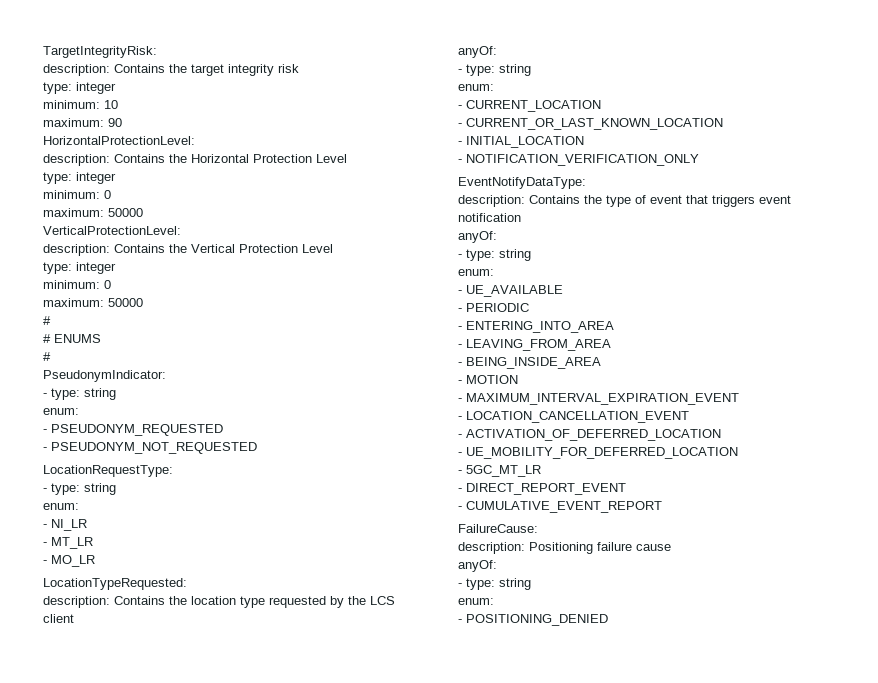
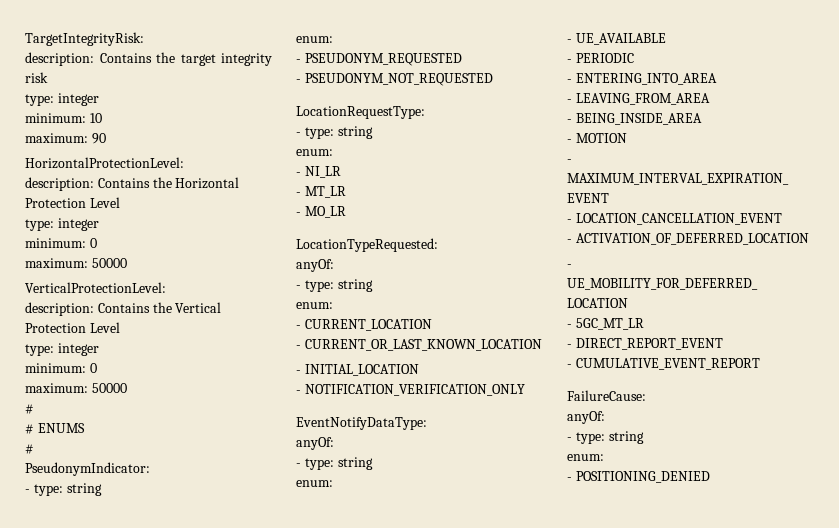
[43,596,395,608] [43,614,74,623] // description: Contains the location type requested by the LCS client -> (438, 245) none
[458,195,791,207] [458,213,521,222] // description: Contains the type of event that triggers event notification -> (427, 423) none
[458,542,671,554] // description: Positioning failure cause -> (646, 395) none

